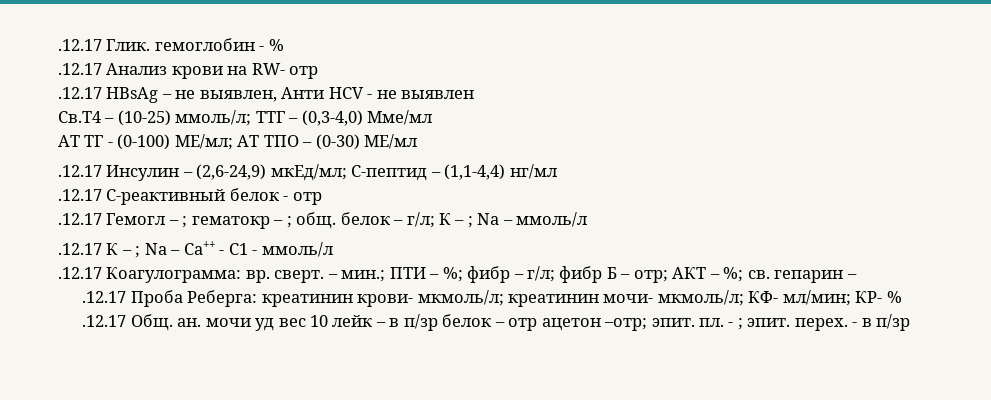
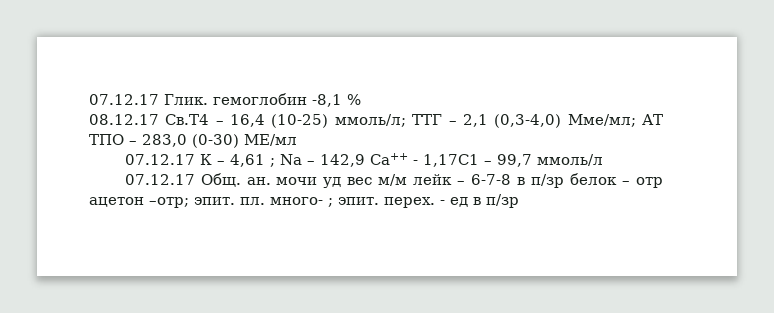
[58,39,102,51] .12.17 -> [89,94,159,105] 07.12.17
[259,39,284,51] [58,63,319,79] [58,87,475,103] - % // .12.17 Анализ крови на RW- отр // .12.17 НВsАg – не выявлен, Анти НСV - не выявлен // -> [312,94,361,107] [89,114,159,125] -8,1 % // 08.12.17
(115, 120) none -> [230,114,266,127] 16,4
[301,110,433,126] [58,134,233,150] (0,3-4,0) Мме/мл // АТ ТГ - (0-100) МЕ/мл; -> [462,114,636,128] 2,1 (0,3-4,0) Мме/мл;
(313, 144) none -> [142,134,187,147] 283,0
[58,164,557,181] [58,188,322,205] [58,212,588,229] [58,241,333,258] [58,266,857,283] [82,290,902,307] [82,315,127,327] .12.17 Инсулин – (2,6-24,9) мкЕд/мл; С-пептид – (1,1-4,4) нг/мл // .12.17 С-реактивный белок - отр // .12.17 Гемогл – ; гематокр – ; общ. белок – г/л; К – ; Nа – ммоль/л // .12.17 К – ; Nа – Са++ - С1 - ммоль/л // .12.17 Коагулограмма: вр. сверт. – мин.; ПТИ – %; фибр – г/л; фибр Б – отр; АКТ – %; св. гепарин – // .12.17 Проба Реберга: креатинин крови- мкмоль/л; креатинин мочи- мкмоль/л; КФ- мл/мин; КР- % // .12.17 -> [124,153,603,167] [124,174,195,185] 07.12.17 К – 4,61 ; Nа – 142,9 Са++ - 1,17С1 – 99,7 ммоль/л // 07.12.17
[309,315,328,327] 10 -> [378,174,408,186] м/м
(386, 324) none -> [471,174,512,185] 6-7-8
[728,322,734,327] - -> [270,197,323,205] много-
(858, 324) none -> [450,197,468,207] ед

